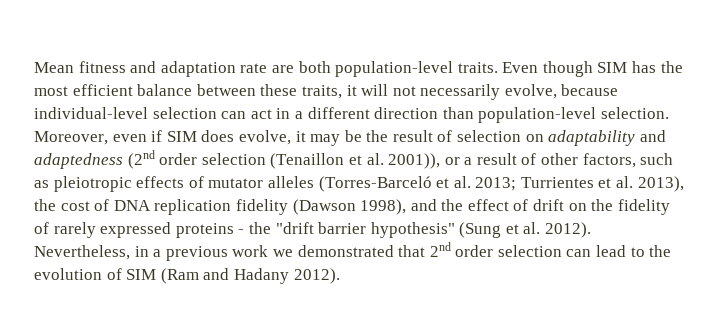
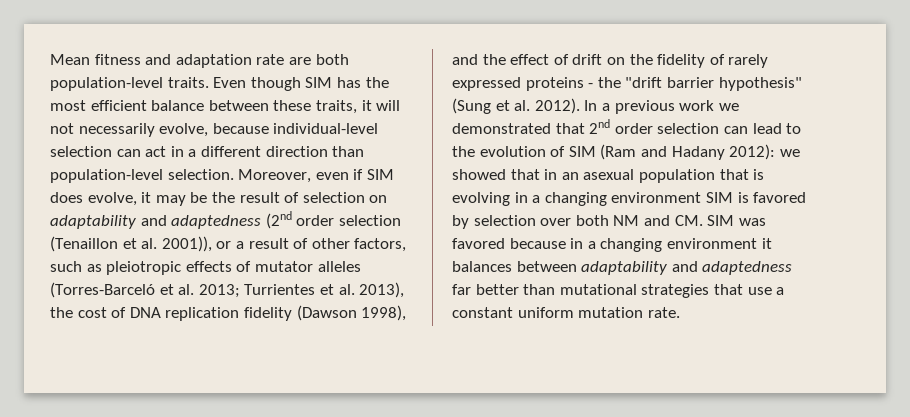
[34,245,149,260] Nevertheless, in -> [584,100,598,111] In
[293,268,340,284] 2012). -> [729,144,800,160] [452,169,765,183] [452,192,807,206] [452,215,766,229] [452,238,772,252] [452,261,793,275] [452,284,785,298] [452,307,680,318] 2012): we showed that in an asexual population that is evolving in a changing environment SIM is favored by selection over both NM and CM. SIM was favored because in a changing environment it balances between adaptability and adaptedness far better than mutational strategies that use a constant uniform mutation rate.

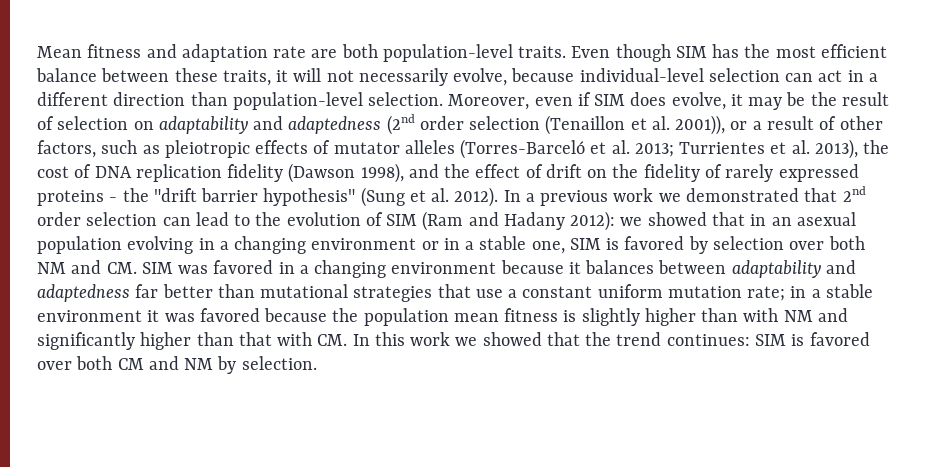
[719,169,765,180] that is -> (122, 245) none
(702, 197) none -> [421,236,565,254] or in a stable one,
[509,238,757,252] because in a changing environment -> [278,260,564,278] in a changing environment because
[647,307,680,318] rate. -> [747,284,873,301] [37,308,848,326] [37,332,870,350] [37,356,317,374] rate; in a stable environment it was favored because the population mean fitness is slightly higher than with NM and significantly higher than that with CM. In this work we showed that the trend continues: SIM is favored over both CM and NM by selection.

